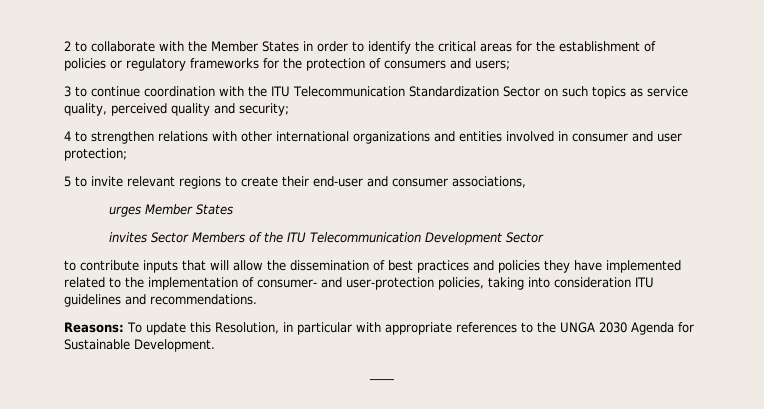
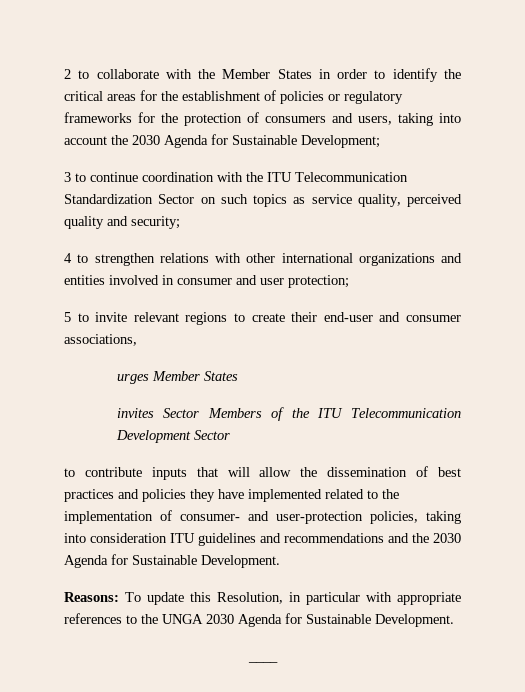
[475,60,510,70] users; -> [358,113,461,126] [64,134,380,148] users, taking into account the 2030 Agenda for Sustainable Development;
[150,294,257,305] recommendations. -> [284,533,461,543] [64,554,280,568] recommendations and the 2030 Agenda for Sustainable Development.

